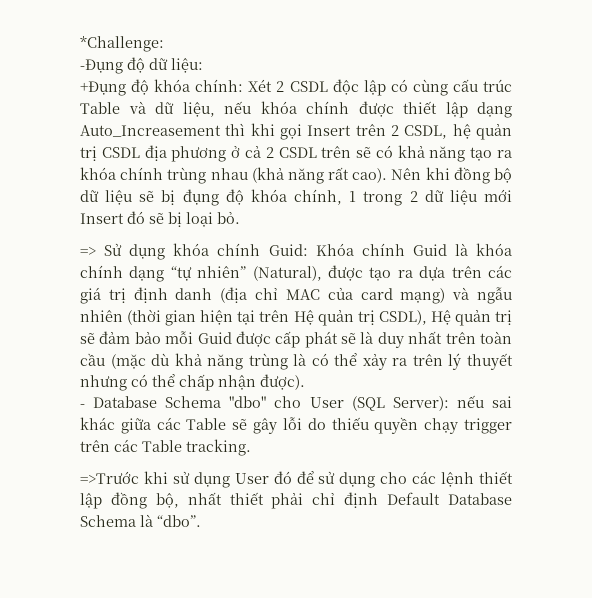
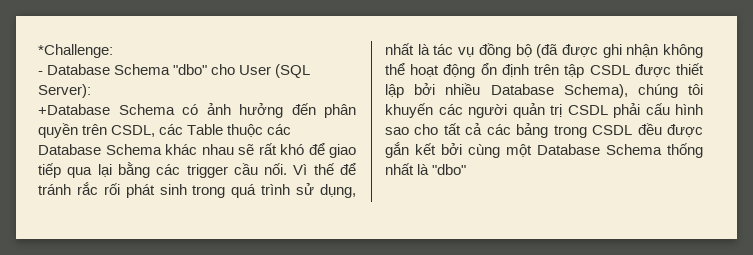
[80,57,203,74] [80,79,512,96] [80,101,512,118] [80,123,512,140] [80,145,512,162] [80,167,512,184] [80,189,512,206] [80,211,240,227] [80,243,513,260] [80,265,512,282] [80,287,512,304] [80,309,512,326] [80,331,512,348] [80,352,513,370] [80,373,305,391] // -Đụng độ dữ liệu: // +Đụng độ khóa chính: Xét 2 CSDL độc lập có cùng cấu trúc Table và dữ liệu, nếu khóa chính được thiết lập dạng Auto_Increasement thì khi gọi Insert trên 2 CSDL, hệ quản trị CSDL địa phương ở cả 2 CSDL trên sẽ có khả năng tạo ra khóa chính trùng nhau (khả năng rất cao). Nên khi đồng bộ dữ liệu sẽ bị đụng độ khóa chính, 1 trong 2 dữ liệu mới Insert đó sẽ bị loại bỏ. // => Sử dụng khóa chính Guid: Khóa chính Guid là khóa chính dạng “tự nhiên” (Natural), được tạo ra dựa trên các giá trị định danh (địa chỉ MAC của card mạng) và ngẫu nhiên (thời gian hiện tại trên Hệ quản trị CSDL), Hệ quản trị sẽ đảm bảo mỗi Guid được cấp phát sẽ là duy nhất trên toàn cầu (mặc dù khả năng trùng là có thể xảy ra trên lý thuyết nhưng có thể chấp nhận được). -> (113, 51) none
[456,395,512,408] [80,417,512,434] [80,439,251,456] [80,470,513,488] [80,492,512,509] [80,514,201,527] nếu sai khác giữa các Table sẽ gây lỗi do thiếu quyền chạy trigger trên các Table tracking. // =>Trước khi sử dụng User đó để sử dụng cho các lệnh thiết lập đồng bộ, nhất thiết phải chỉ định Default Database Schema là “dbo”. -> [38,103,356,118] [38,123,292,138] [38,143,356,158] [38,162,357,178] [38,182,356,198] [385,43,703,58] [385,63,704,78] [385,83,703,98] [385,103,703,118] [385,123,703,138] [385,142,703,158] [385,163,467,175] // +Database Schema có ảnh hưởng đến phân quyền trên CSDL, các Table thuộc các Database Schema khác nhau sẽ rất khó để giao tiếp qua lại bằng các trigger cầu nối. Vì thế để tránh rắc rối phát sinh trong quá trình sử dụng, nhất là tác vụ đồng bộ (đã được ghi nhận không thể hoạt động ổn định trên tập CSDL được thiết lập bởi nhiều Database Schema), chúng tôi khuyến các người quản trị CSDL phải cấu hình sao cho tất cả các bảng trong CSDL đều được gắn kết bởi cùng một Database Schema thống nhất là "dbo"

